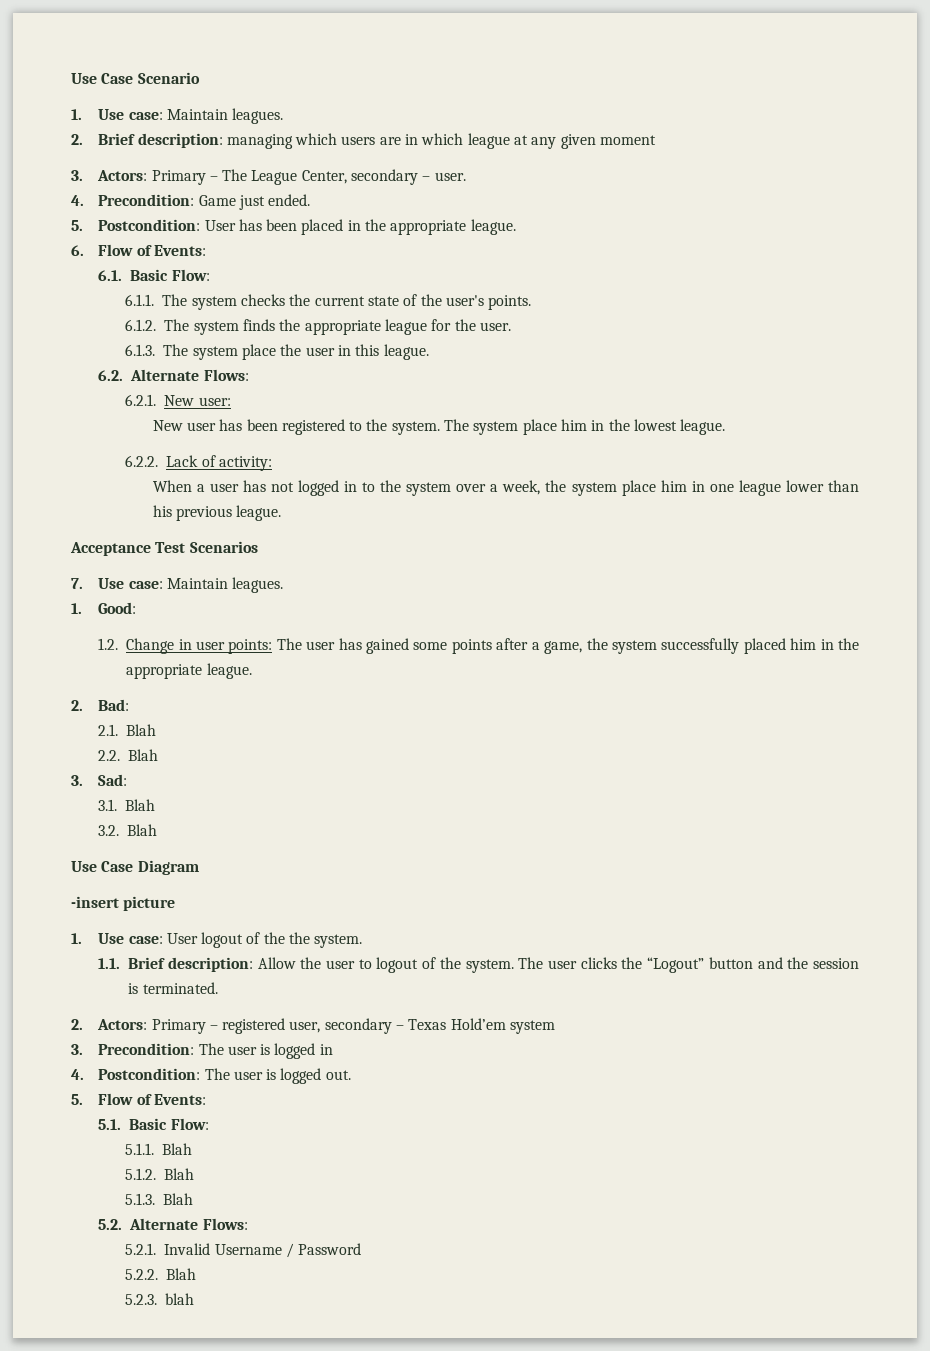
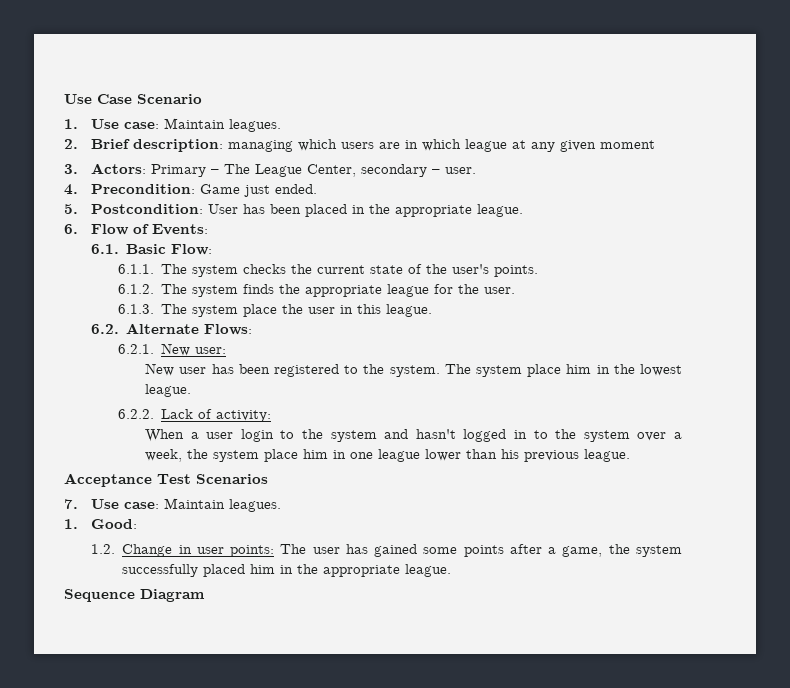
[242,480,294,492] has not -> [240,429,456,442] login to the system and hasn't
[71,699,130,711] [98,724,157,736] [98,749,159,761] [71,774,128,786] [98,799,156,811] [98,824,158,836] [71,860,199,875] [71,896,176,911] [71,932,363,948] [98,957,860,973] [128,982,218,994] [71,1018,556,1034] [71,1043,333,1059] [71,1068,351,1084] [71,1093,206,1105] [98,1118,209,1130] [125,1143,193,1155] [125,1168,195,1180] [125,1193,194,1205] [98,1218,248,1230] [125,1243,362,1258] [125,1268,197,1280] [125,1293,195,1305] 2. Bad: // 2.1. Blah // 2.2. Blah // 3. Sad: // 3.1. Blah // 3.2. Blah // Use Case Diagram // -insert picture // 1. Use case: User logout of the the system. // 1.1. Brief description: Allow the user to logout of the system. The user clicks the “Logout” button and the session is terminated. // 2. Actors: Primary – registered user, secondary – Texas Hold’em system // 3. Precondition: The user is logged in // 4. Postcondition: The user is logged out. // 5. Flow of Events: // 5.1. Basic Flow: // 5.1.1. Blah // 5.1.2. Blah // 5.1.3. Blah // 5.2. Alternate Flows: // 5.2.1. Invalid Username / Password // 5.2.2. Blah // 5.2.3. blah -> [64,589,205,602] Sequence Diagram

